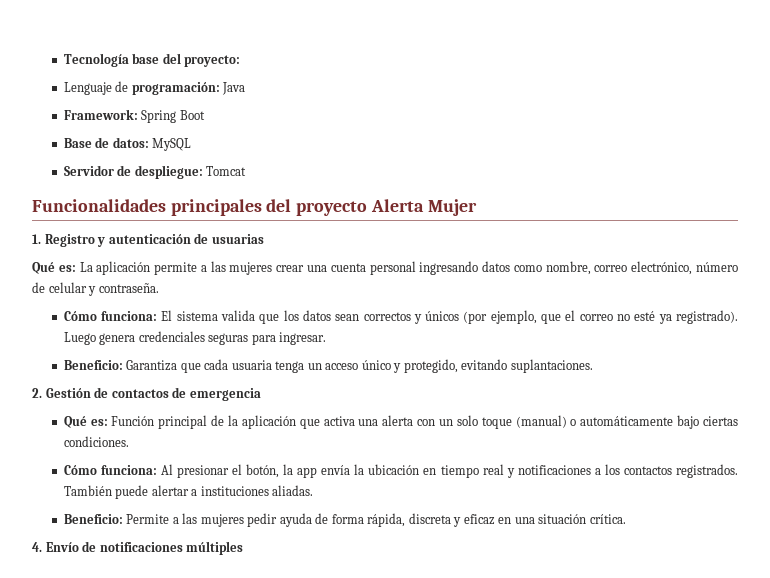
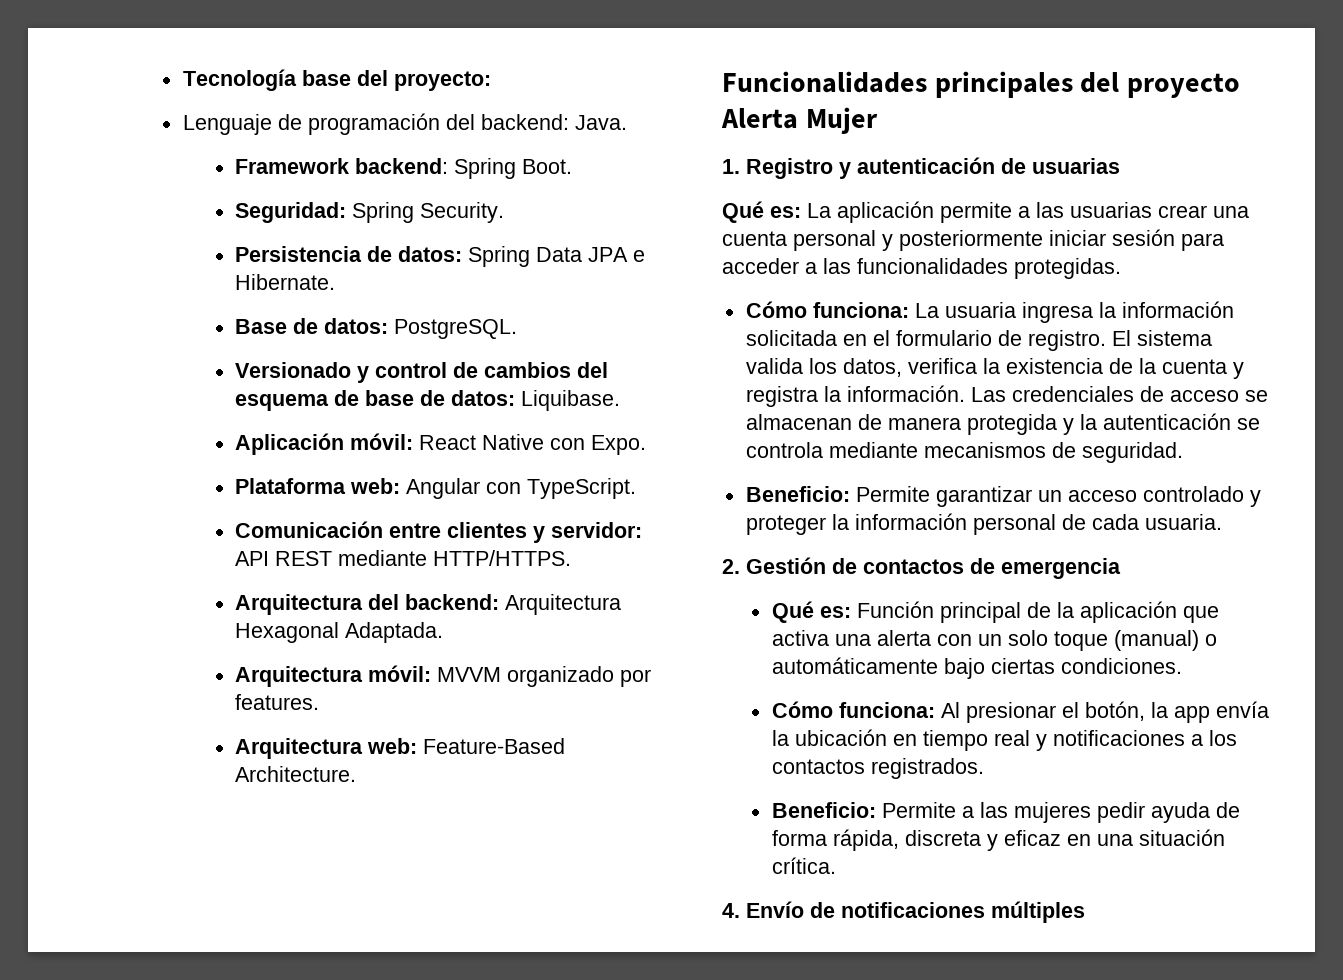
[131,82,246,95] [63,109,205,123] [63,137,192,151] [63,165,247,179] programación: Java // Framework: Spring Boot // Base de datos: MySQL // Servidor de despliegue: Tomcat -> [307,113,627,135] [235,158,573,179] [235,202,505,223] [235,246,646,267] [235,274,336,290] [235,318,518,339] [235,362,609,383] [235,390,621,411] [235,433,647,455] [235,478,637,499] [235,521,643,543] [235,550,572,566] [235,594,622,615] [235,622,444,643] [235,665,652,687] [235,694,320,710] [235,738,566,759] [235,766,357,782] programación del backend: Java. // Framework backend: Spring Boot. // Seguridad: Spring Security. // Persistencia de datos: Spring Data JPA e Hibernate. // Base de datos: PostgreSQL. // Versionado y control de cambios del esquema de base de datos: Liquibase. // Aplicación móvil: React Native con Expo. // Plataforma web: Angular con TypeScript. // Comunicación entre clientes y servidor: API REST mediante HTTP/HTTPS. // Arquitectura del backend: Arquitectura Hexagonal Adaptada. // Arquitectura móvil: MVVM organizado por features. // Arquitectura web: Feature-Based Architecture.
[229,262,273,275] mujeres -> [1070,202,1152,218] usuarias
[419,261,739,275] [32,282,159,296] [63,310,738,324] [63,331,327,345] [63,359,593,373] ingresando datos como nombre, correo electrónico, número de celular y contraseña. // Cómo funciona: El sistema valida que los datos sean correctos y únicos (por ejemplo, que el correo no esté ya registrado). Luego genera credenciales seguras para ingresar. // Beneficio: Garantiza que cada usuaria tenga un acceso único y protegido, evitando suplantaciones. -> [882,229,1224,251] [722,258,1121,279] [745,301,1234,323] [745,330,1212,351] [745,358,1244,379] [745,385,1268,407] [745,413,1260,435] [745,442,1183,463] [745,486,1261,507] [745,513,1222,535] y posteriormente iniciar sesión para acceder a las funcionalidades protegidas. // Cómo funciona: La usuaria ingresa la información solicitada en el formulario de registro. El sistema valida los datos, verifica la existencia de la cuenta y registra la información. Las credenciales de acceso se almacenan de manera protegida y la autenticación se controla mediante mecanismos de seguridad. // Beneficio: Permite garantizar un acceso controlado y proteger la información personal de cada usuaria.
[63,485,314,499] También puede alertar a instituciones aliadas. -> (984, 768) none

